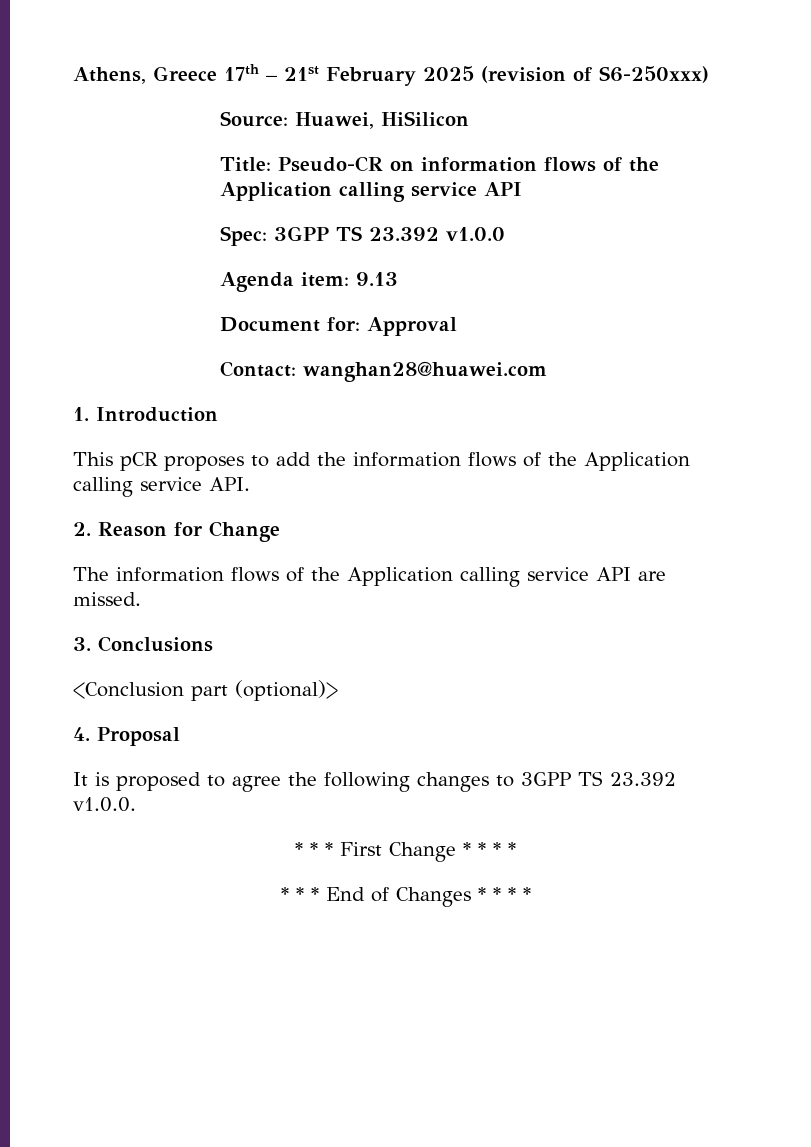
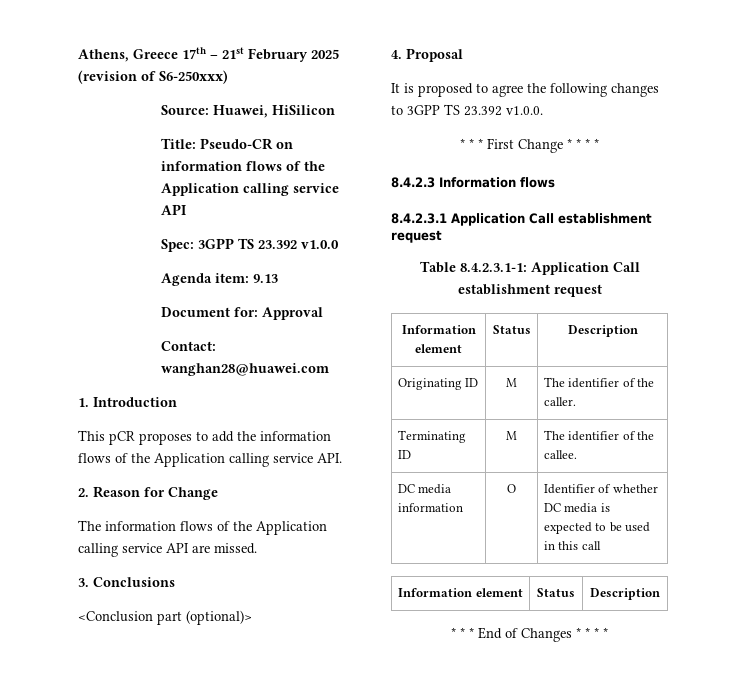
(516, 849) none -> [391,177,555,188] [391,213,652,226] [391,230,442,243] [419,261,640,275] [457,284,602,297] [401,325,476,334] [415,344,462,353] [492,325,531,334] [567,325,638,337] [397,378,479,390] [506,378,517,387] [543,377,655,388] [543,397,576,406] [397,430,466,443] [397,450,411,459] [506,431,517,440] [543,430,655,441] [543,450,577,459] [397,484,452,494] [397,503,463,512] [507,484,516,493] [543,484,658,494] [543,503,610,513] [543,522,651,534] [543,541,601,550] [398,588,523,597] [537,588,575,597] [590,588,660,600] // 8.4.2.3 Information flows // 8.4.2.3.1 Application Call establishment request // Table 8.4.2.3.1-1: Application Call establishment request // Information element | Status | Description // Originating ID | M | The identifier of the caller. // Terminating ID | M | The identifier of the callee. // DC media information | O | Identifier of whether DC media is expected to be used in this call // Information element | Status | Description

